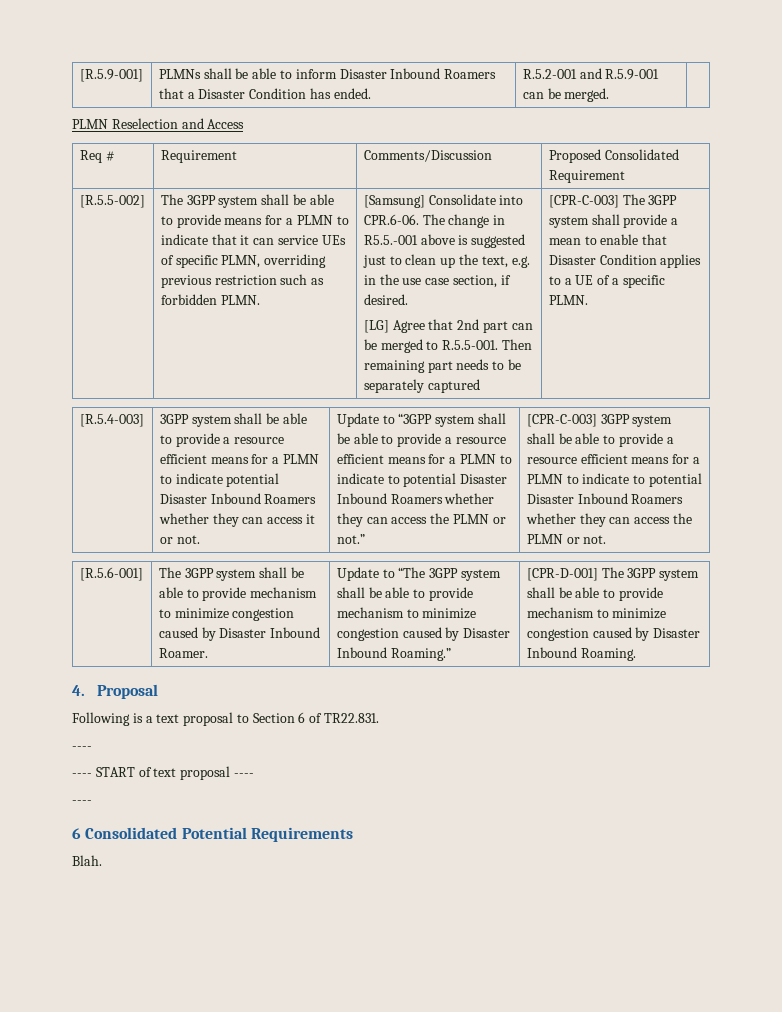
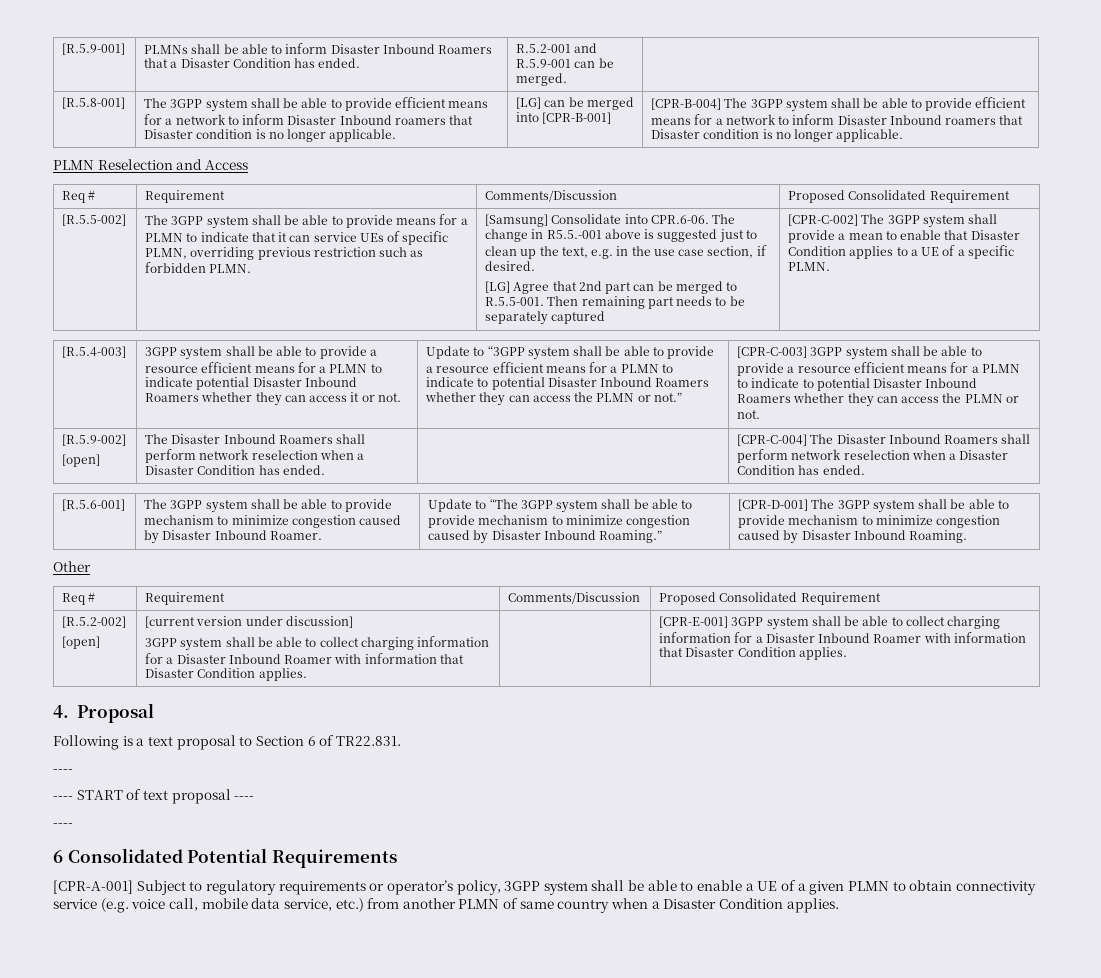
(610, 95) none -> [62,97,126,109] [144,97,489,112] [144,114,474,125] [144,129,397,142] [516,97,634,110] [516,112,612,124] [651,97,1027,112] [651,114,1024,125] [651,129,904,142] // [R.5.8-001] | The 3GPP system shall be able to provide efficient means for a network to inform Disaster Inbound roamers that Disaster condition is no longer applicable. | [LG] can be merged into [CPR-B-001] | [CPR-B-004] The 3GPP system shall be able to provide efficient means for a network to inform Disaster Inbound roamers that Disaster condition is no longer applicable.
[548,195,619,208] [CPR-C-003] -> [788,214,859,226] [CPR-C-002]
(607, 539) none -> [62,434,127,446] [62,454,101,467] [145,434,366,444] [145,449,365,463] [145,465,325,475] [737,434,1031,446] [737,449,1009,463] [737,465,865,475] // [R.5.9-002] // [open] | The Disaster Inbound Roamers shall perform network reselection when a Disaster Condition has ended. | | [CPR-C-004] The Disaster Inbound Roamers shall perform network reselection when a Disaster Condition has ended.
(636, 654) none -> [53,561,91,572] [62,592,96,605] [145,592,226,605] [508,592,641,604] [659,592,881,605] [62,616,127,628] [62,636,101,649] [145,616,353,628] [145,636,490,651] [145,653,464,664] [145,668,307,681] [659,616,1001,630] [659,632,1026,643] [659,647,847,660] // Other // Req # | Requirement | Comments/Discussion | Proposed Consolidated Requirement // [R.5.2-002] // [open] | [current version under discussion] // 3GPP system shall be able to collect charging information for a Disaster Inbound Roamer with information that Disaster Condition applies. | | [CPR-E-001] 3GPP system shall be able to collect charging information for a Disaster Inbound Roamer with information that Disaster Condition applies.
[72,855,102,866] Blah. -> [53,880,1036,895] [53,898,839,913] [CPR-A-001] Subject to regulatory requirements or operator’s policy, 3GPP system shall be able to enable a UE of a given PLMN to obtain connectivity service (e.g. voice call, mobile data service, etc.) from another PLMN of same country when a Disaster Condition applies.

